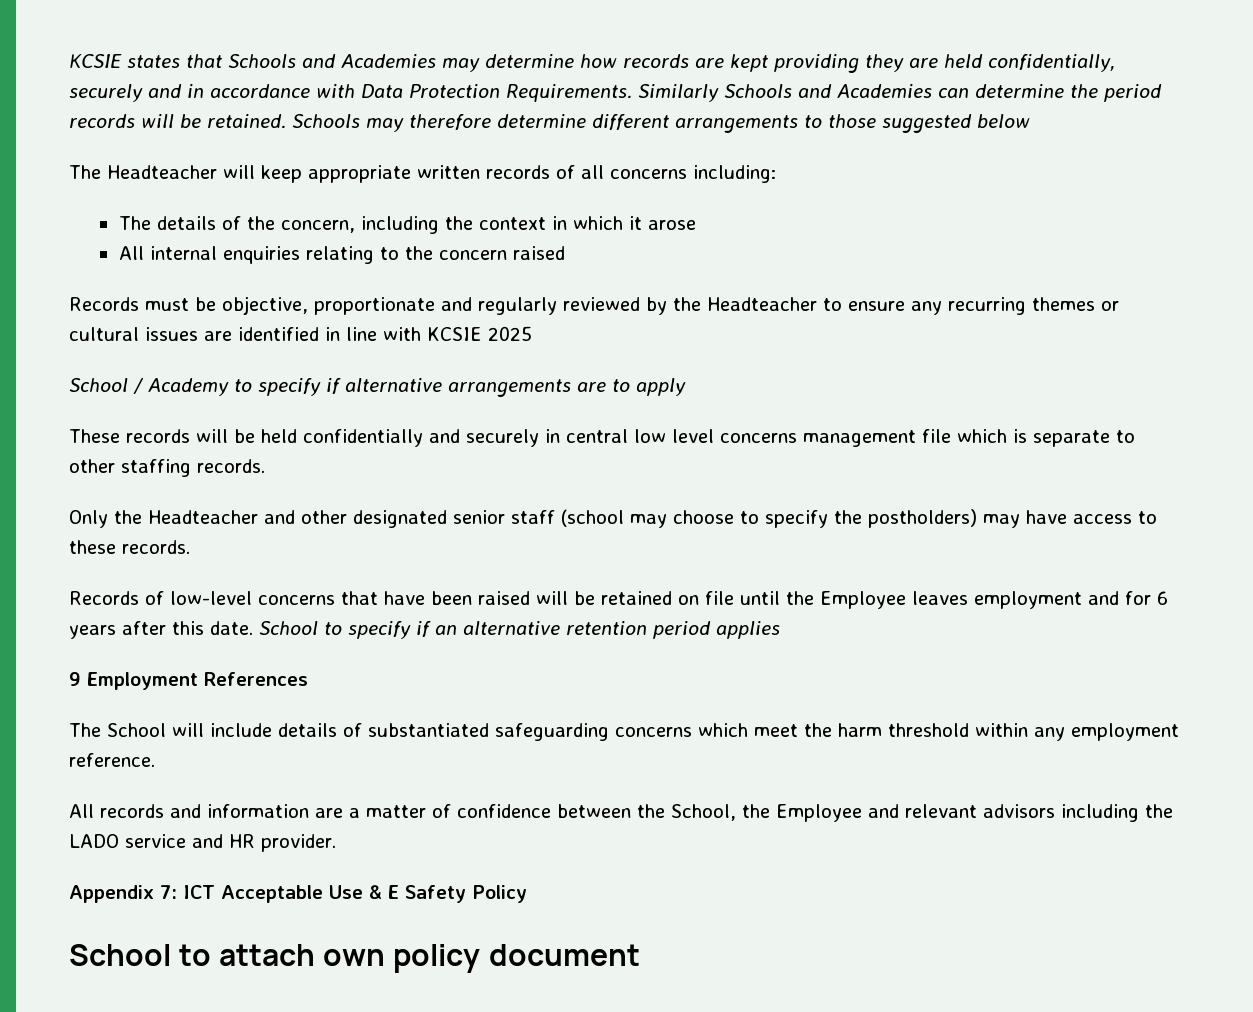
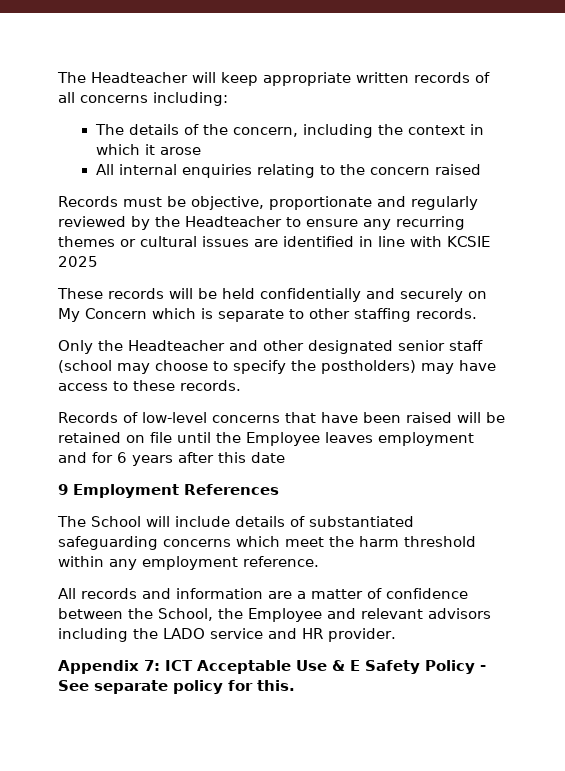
[69,54,1115,73] [69,84,1162,102] [69,114,1030,133] KCSIE states that Schools and Academies may determine how records are kept providing they are held confidentially, securely and in accordance with Data Protection Requirements. Similarly Schools and Academies can determine the period records will be retained. Schools may therefore determine different arrangements to those suggested below // -> (57, 77) none
[69,378,686,397] // School / Academy to specify if alternative arrangements are to apply -> (98, 261) none
[545,429,951,447] in central low level concerns management file -> [468,291,487,299] [58,308,147,322] on My Concern
[210,621,780,639] date. School to specify if an alternative retention period applies -> [251,452,285,463] date
[69,944,640,973] // School to attach own policy document -> [480,665,486,671] [58,680,295,694] - See separate policy for this.

